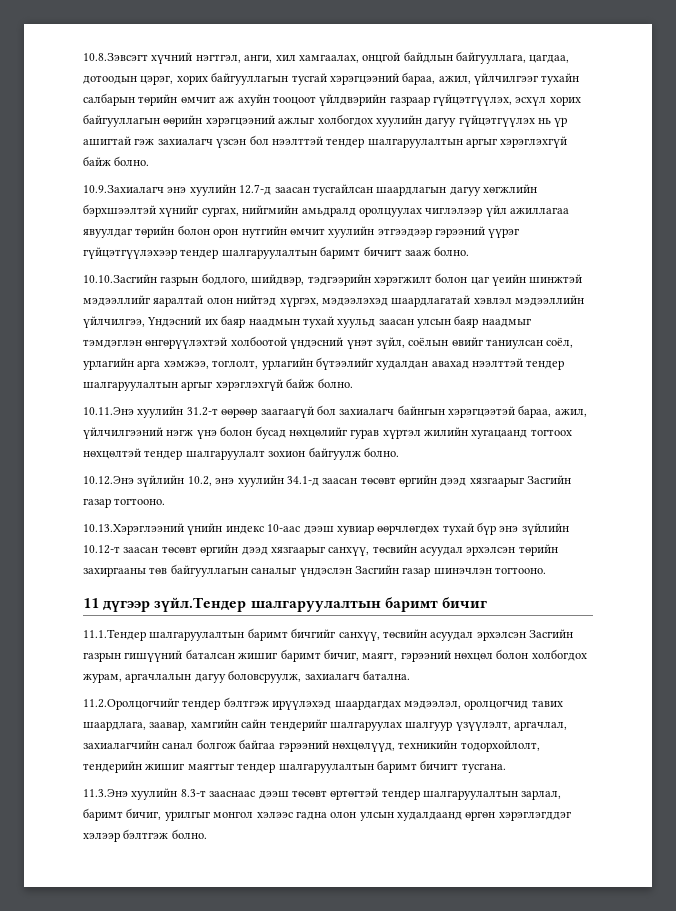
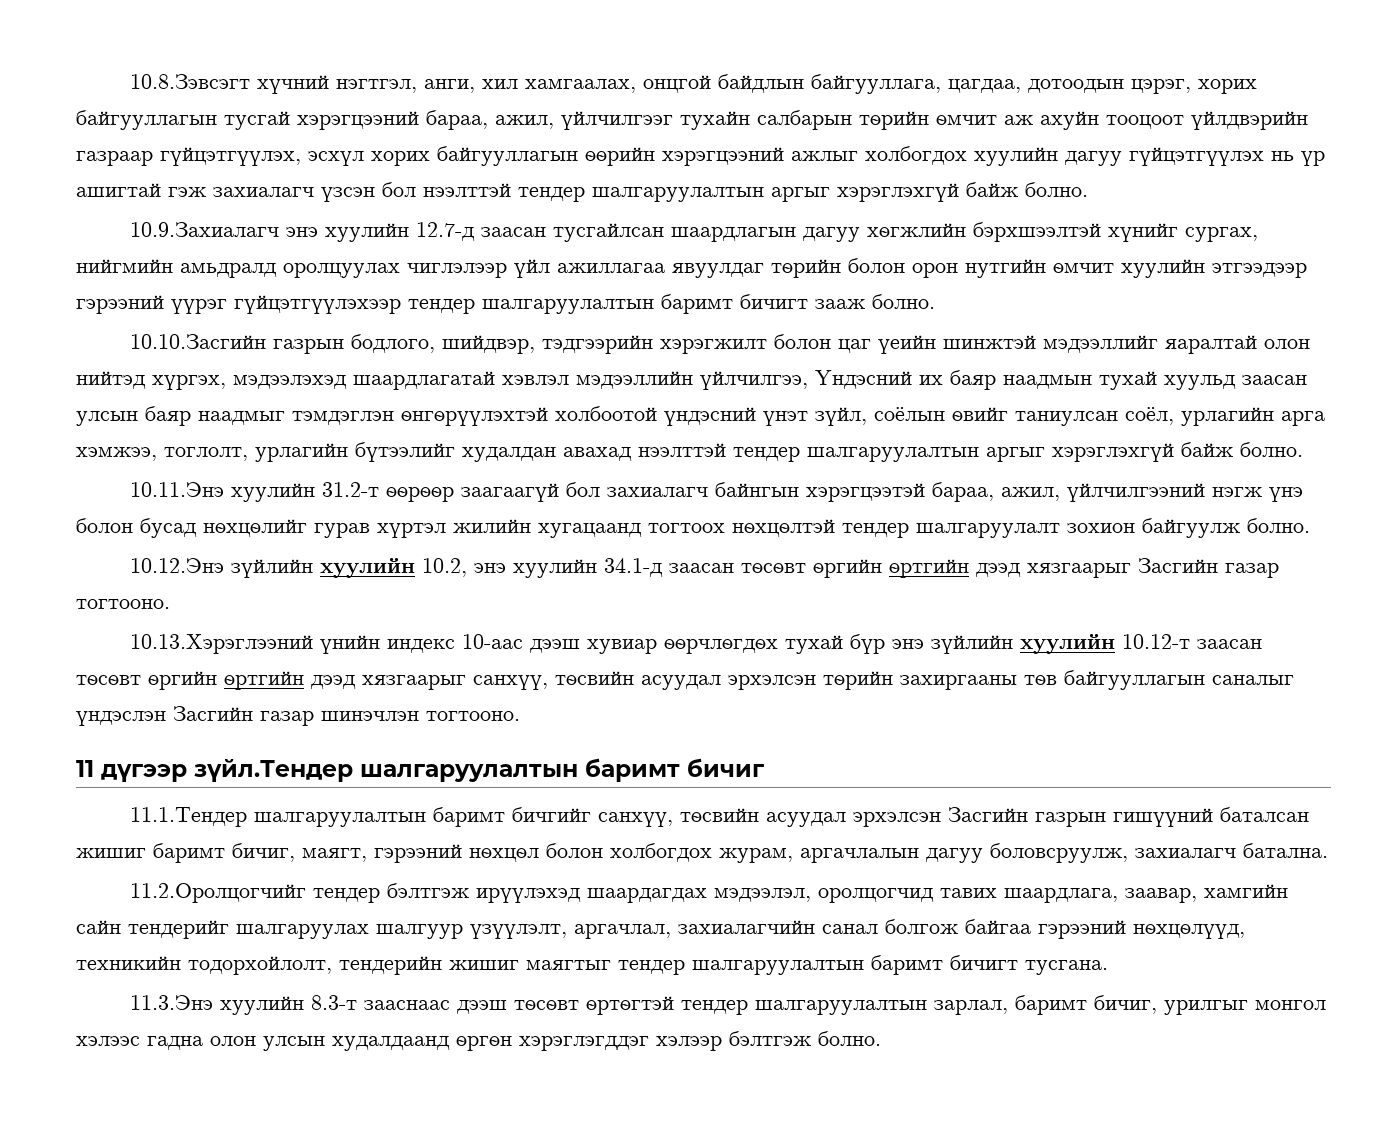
(185, 481) none -> [320,558,416,578] хуулийн
(437, 481) none -> [889,559,970,578] өртгийн
(569, 529) none -> [1020,634,1116,654] хуулийн
(239, 550) none -> [224,671,304,690] өртгийн

